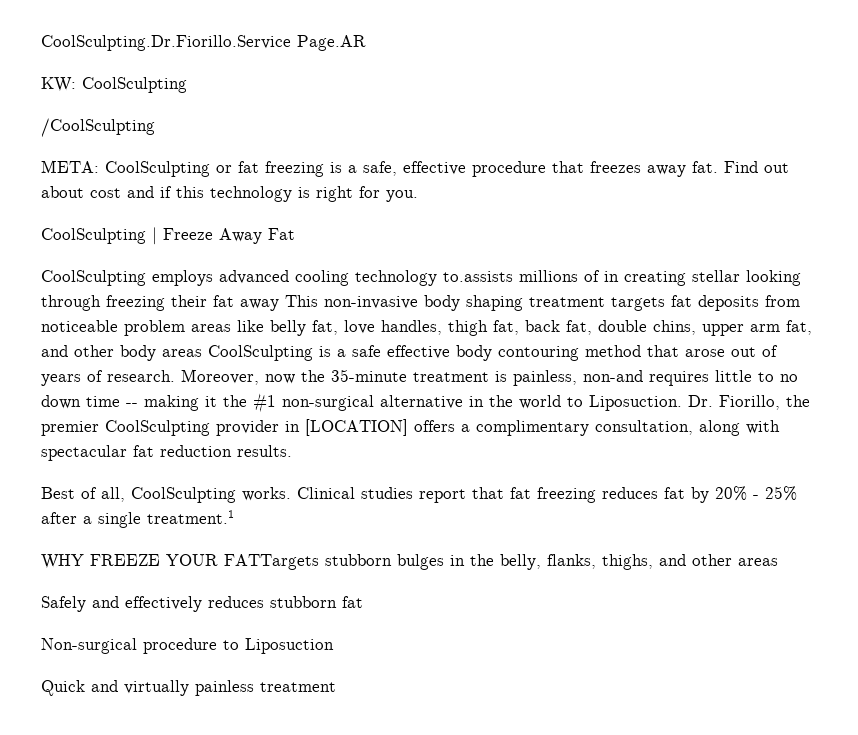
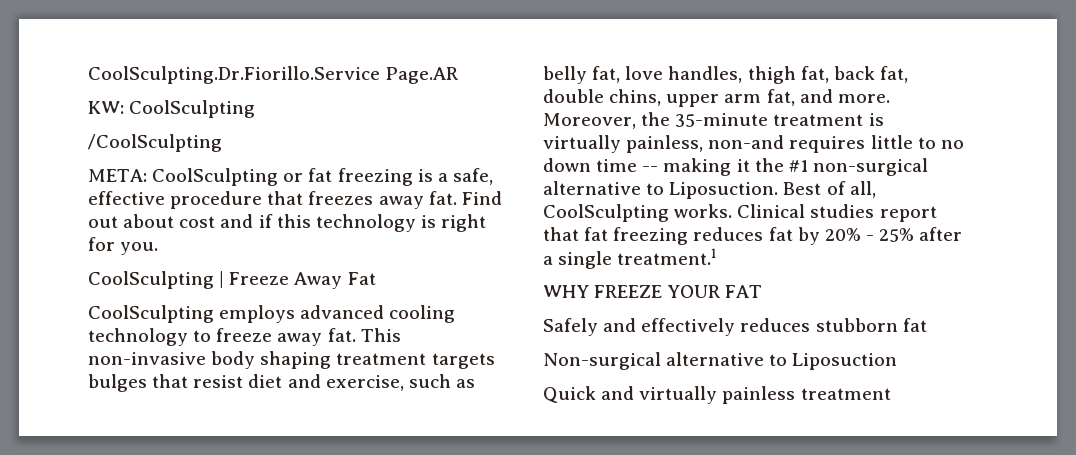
[443,270,801,286] [41,295,279,311] to.assists millions of in creating stellar looking through freezing their fat away -> [193,328,356,346] to freeze away fat.
[671,295,800,311] [41,320,264,336] fat deposits from noticeable problem areas like -> [88,374,475,392] bulges that resist diet and exercise, such as
[74,345,778,361] [41,369,295,386] other body areas CoolSculpting is a safe effective body contouring method that arose out of years of research. Moreover, now -> [837,94,890,103] [543,113,636,129] more. Moreover,
(507, 376) none -> [543,135,621,153] virtually
[469,395,810,411] [41,419,780,436] [41,445,292,461] in the world to Liposuction. Dr. Fiorillo, the premier CoolSculpting provider in [LOCATION] offers a complimentary consultation, along with spectacular fat reduction results. // -> [646,182,779,199] to Liposuction.
[224,554,778,570] FATTargets stubborn bulges in the belly, flanks, thighs, and other areas -> [725,285,763,298] FAT
[143,638,217,654] procedure -> [666,352,765,366] alternative

